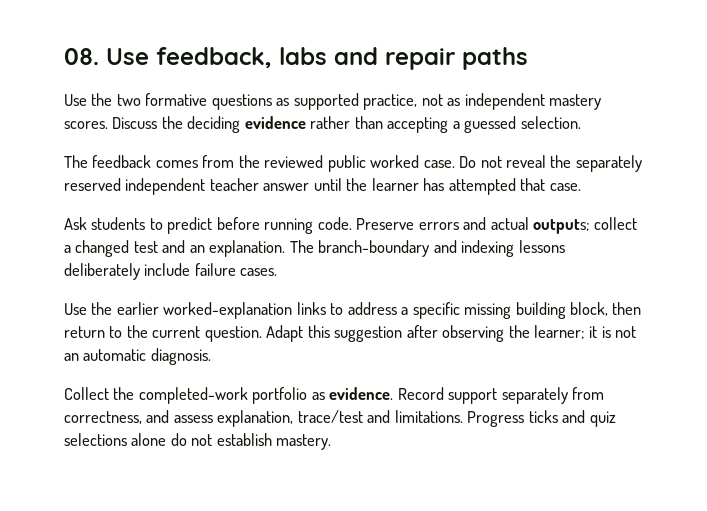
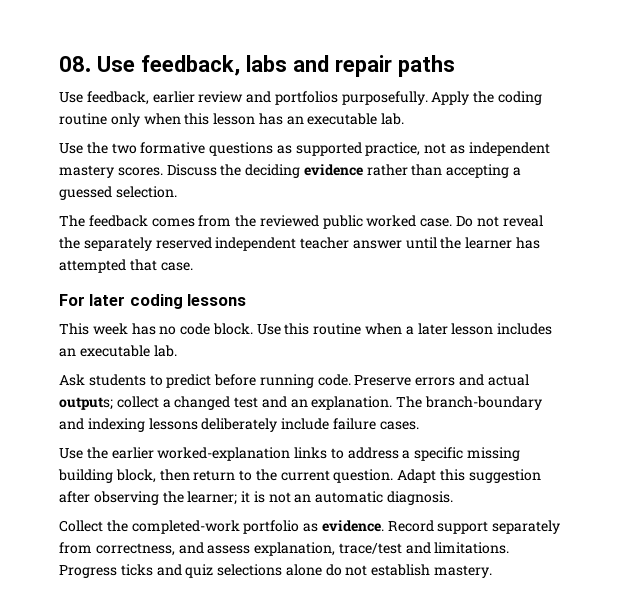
(528, 58) none -> [59,91,543,105] [59,113,405,127] // Use feedback, earlier review and portfolios purposefully. Apply the coding routine only when this lesson has an executable lab.
(581, 187) none -> [59,294,247,309] [59,323,553,335] [59,345,177,357] // For later coding lessons // This week has no code block. Use this routine when a later lesson includes an executable lab.

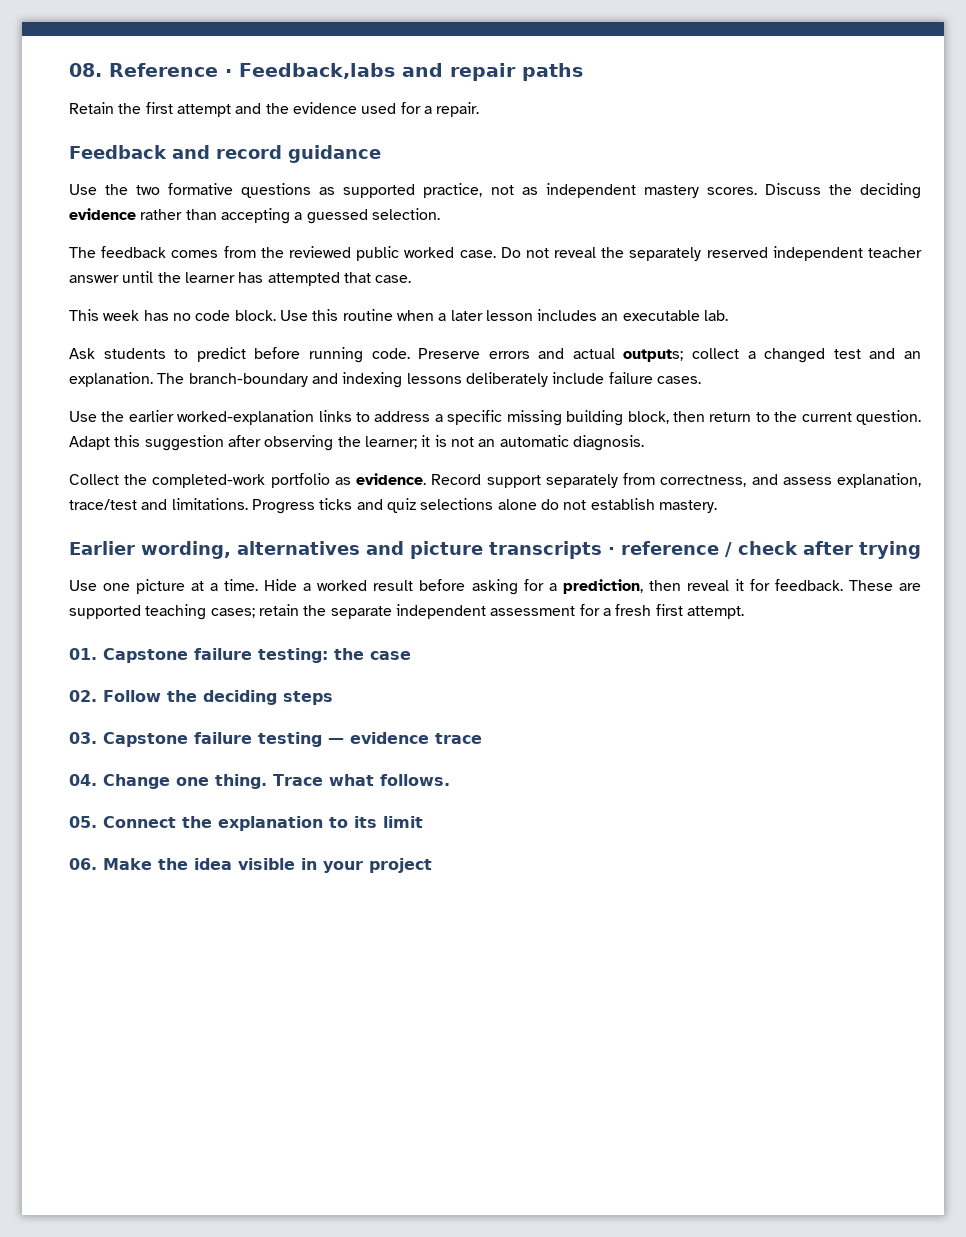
[97,55,287,76] Use feedback, labs -> [109,63,395,79] Reference · Feedback,labs
[59,91,543,105] [59,113,405,127] Use feedback, earlier review and portfolios purposefully. Apply the coding routine only when this lesson has an executable lab. -> [69,102,480,117] [69,145,381,163] Retain the first attempt and the evidence used for a repair. // Feedback and record guidance
[59,294,247,309] // For later coding lessons -> (412, 279) none
(493, 571) none -> [69,541,921,559] [69,579,921,595] [69,604,744,620] [69,648,411,663] [69,690,333,705] [69,732,482,747] [69,774,450,789] [69,816,423,831] [69,858,432,873] // Earlier wording, alternatives and picture transcripts · reference / check after trying // Use one picture at a time. Hide a worked result before asking for a prediction, then reveal it for feedback. These are supported teaching cases; retain the separate independent assessment for a fresh first attempt. // 01. Capstone failure testing: the case // 02. Follow the deciding steps // 03. Capstone failure testing — evidence trace // 04. Change one thing. Trace what follows. // 05. Connect the explanation to its limit // 06. Make the idea visible in your project

